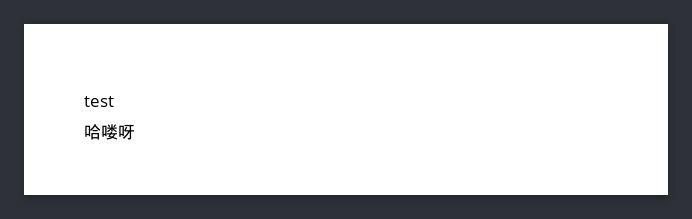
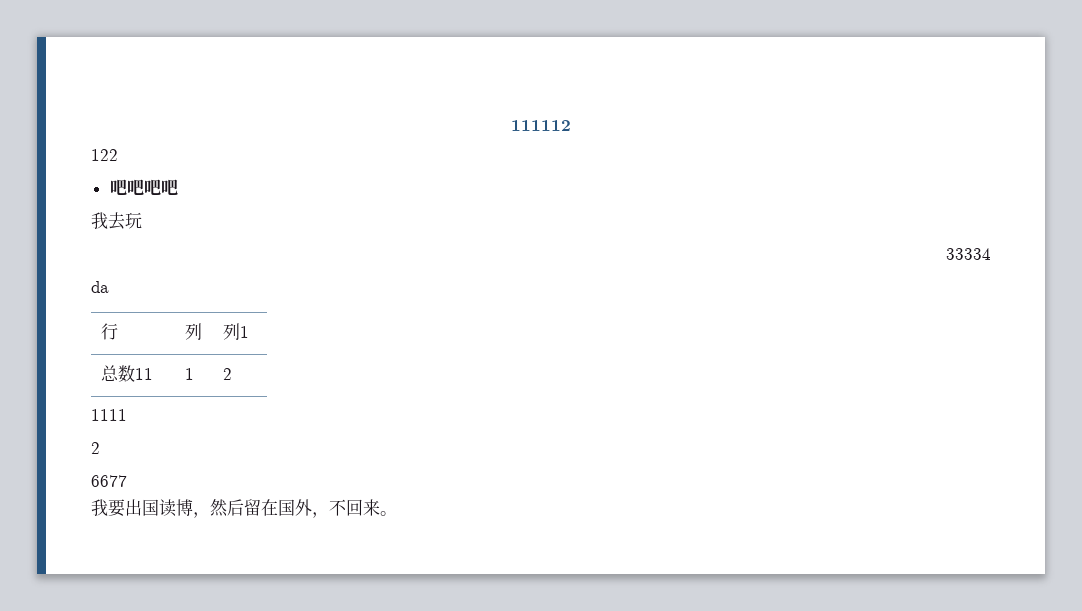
[84,96,114,107] [84,124,135,140] test // 哈喽呀 -> [511,120,571,131] [91,149,118,161] [109,179,178,195] [91,212,142,230] [946,248,991,260] [91,281,109,293] [100,323,118,340] [184,323,202,340] [222,323,249,340] [100,365,153,382] [184,368,194,380] [222,368,232,380] [91,409,127,421] [91,442,100,454] [91,475,127,487] [91,499,397,518] 111112 // 122 // 吧吧吧吧 // 我去玩 // 33334 // da // 行 | 列 | 列1 // 总数11 | 1 | 2 // 1111 // 2 // 6677 // 我要出国读博，然后留在国外，不回来。

